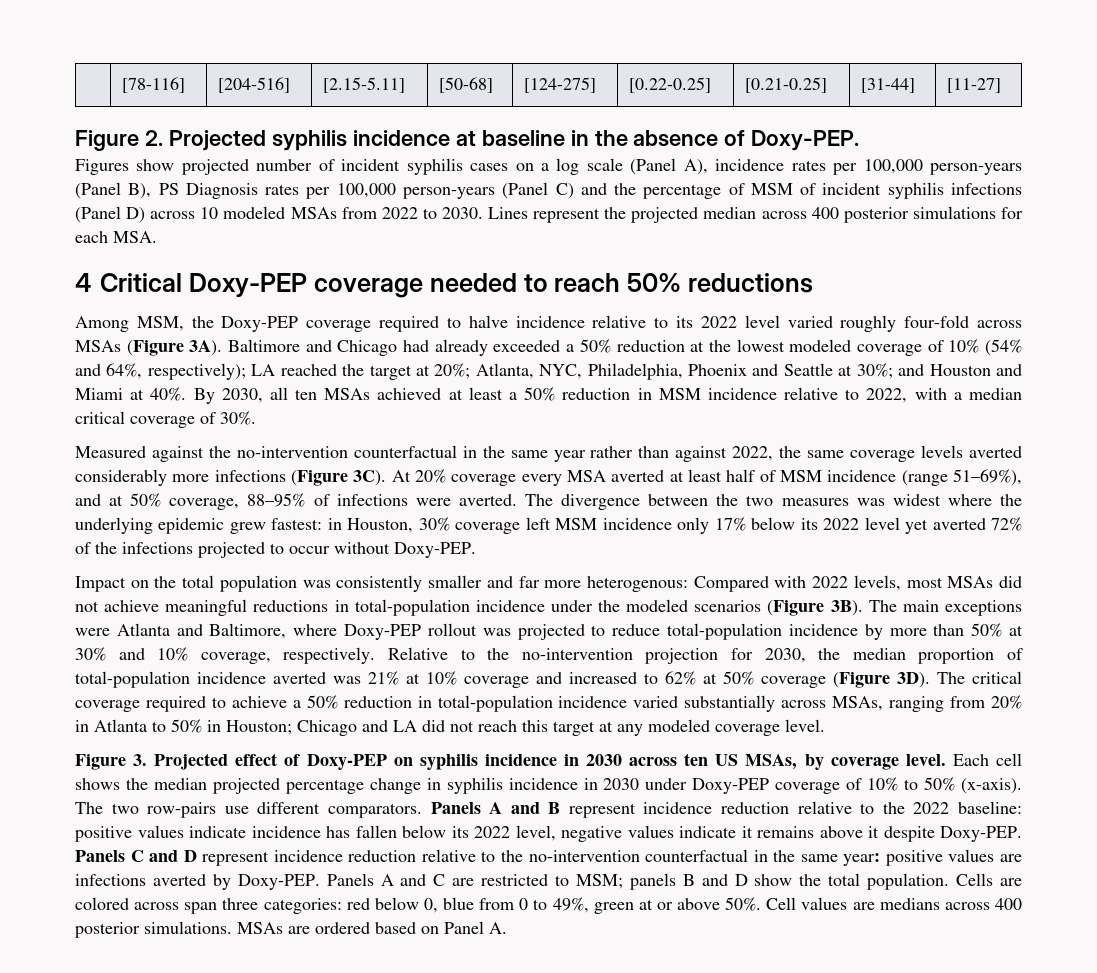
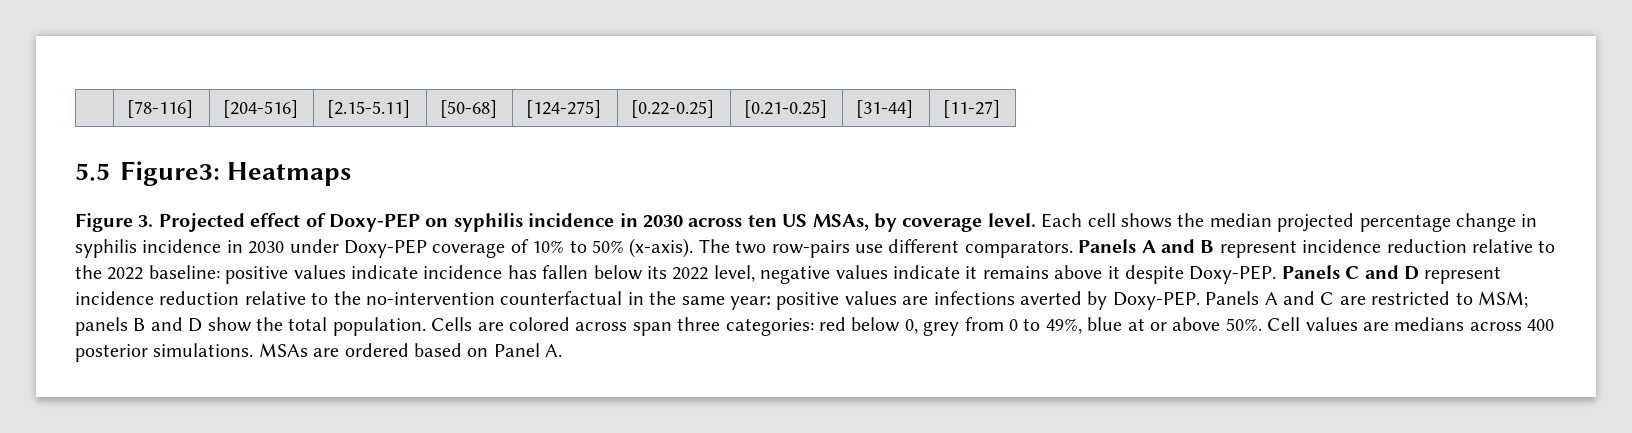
[75,130,860,151] [75,158,1023,175] [75,182,1023,199] [75,206,1023,223] [75,231,157,243] [75,273,814,298] [75,315,1023,332] [75,339,1023,356] [75,363,1023,380] [75,387,1022,404] [75,411,256,428] [75,445,1023,462] [75,469,1023,486] [75,493,1022,510] [75,517,1023,534] [75,542,476,558] [75,575,1022,592] [75,599,1022,616] [75,623,1024,640] [75,647,1024,664] [75,671,1022,688] [75,695,1022,712] [75,719,825,736] Figure 2. Projected syphilis incidence at baseline in the absence of Doxy-PEP. // Figures show projected number of incident syphilis cases on a log scale (Panel A), incidence rates per 100,000 person-years (Panel B), PS Diagnosis rates per 100,000 person-years (Panel C) and the percentage of MSM of incident syphilis infections (Panel D) across 10 modeled MSAs from 2022 to 2030. Lines represent the projected median across 400 posterior simulations for each MSA. // 4 Critical Doxy-PEP coverage needed to reach 50% reductions // Among MSM, the Doxy-PEP coverage required to halve incidence relative to its 2022 level varied roughly four-fold across MSAs (Figure 3A). Baltimore and Chicago had already exceeded a 50% reduction at the lowest modeled coverage of 10% (54% and 64%, respectively); LA reached the target at 20%; Atlanta, NYC, Philadelphia, Phoenix and Seattle at 30%; and Houston and Miami at 40%. By 2030, all ten MSAs achieved at least a 50% reduction in MSM incidence relative to 2022, with a median critical coverage of 30%. // Measured against the no-intervention counterfactual in the same year rather than against 2022, the same coverage levels averted considerably more infections (Figure 3C). At 20% coverage every MSA averted at least half of MSM incidence (range 51–69%), and at 50% coverage, 88–95% of infections were averted. The divergence between the two measures was widest where the underlying epidemic grew fastest: in Houston, 30% coverage left MSM incidence only 17% below its 2022 level yet averted 72% of the infections projected to occur without Doxy-PEP. // Impact on the total population was consistently smaller and far more heterogenous: Compared with 2022 levels, most MSAs did not achieve meaningful reductions in total-population incidence under the modeled scenarios (Figure 3B). The main exceptions were Atlanta and Baltimore, where Doxy-PEP rollout was projected to reduce total-population incidence by more than 50% at 30% and 10% coverage, respectively. Relative to the no-intervention projection for 2030, the median proportion of total-population incidence averted was 21% at 10% coverage and increased to 62% at 50% coverage (Figure 3D). The critical coverage required to achieve a 50% reduction in total-population incidence varied substantially across MSAs, ranging from 20% in Atlanta to 50% in Houston; Chicago and LA did not reach this target at any modeled coverage level. -> [75,161,352,186] 5.5 Figure3: Heatmaps
[443,897,475,910] blue -> [923,321,960,336] grey
[593,902,634,914] green -> [1087,317,1123,331] blue

